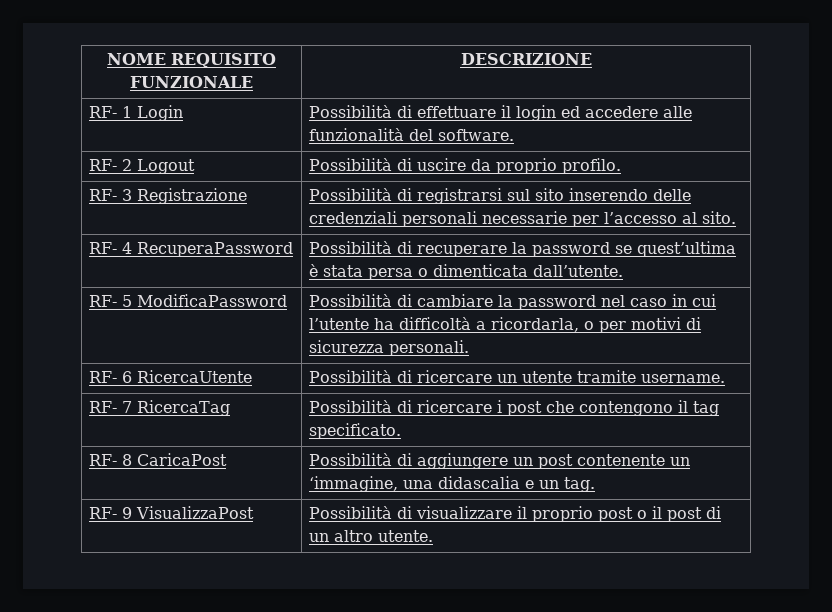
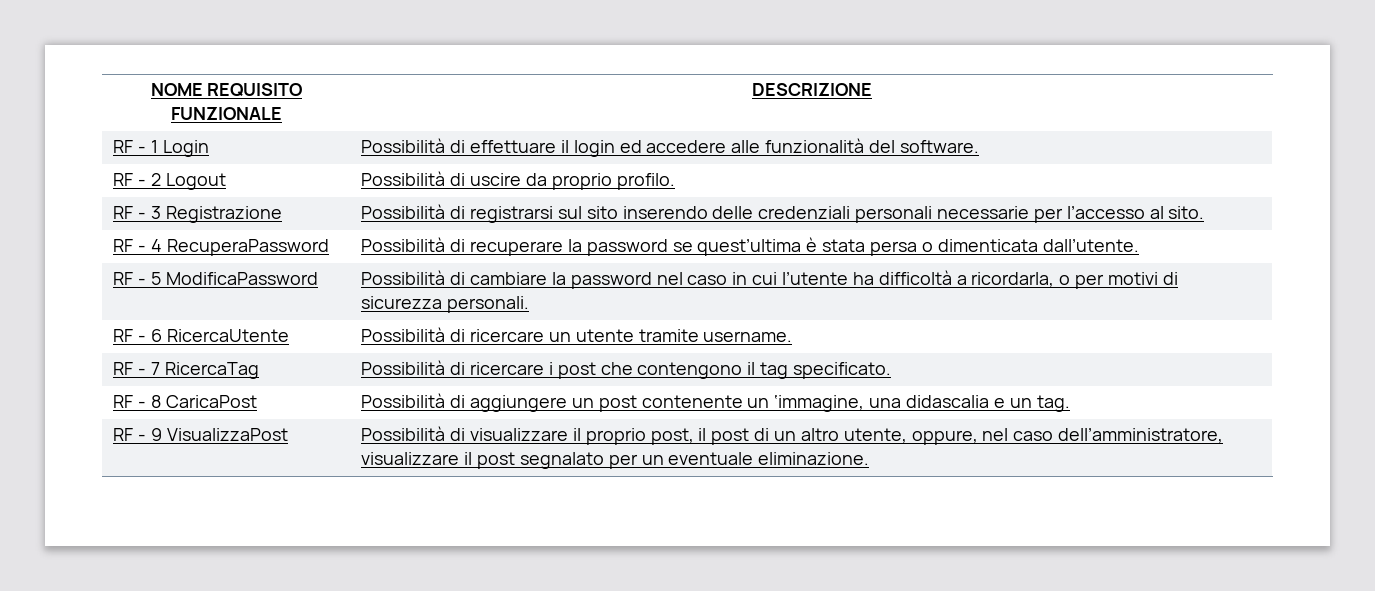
[88,106,117,118] RF- -> [113,140,147,153] RF -
[88,159,117,171] RF- -> [113,173,147,186] RF -
[88,189,117,201] RF- -> [113,206,147,219] RF -
[88,242,117,254] RF- -> [113,239,147,252] RF -
[88,295,117,307] RF- -> [113,272,147,285] RF -
[88,371,117,383] RF- -> [113,329,147,342] RF -
[88,401,117,413] RF- -> [113,362,147,375] RF -
[88,454,117,466] RF- -> [113,395,147,408] RF -
[88,507,117,519] RF- -> [113,428,147,441] RF -
[597,507,647,522] post o -> [650,428,694,445] post,
[377,530,433,542] utente. -> [843,428,1224,445] [361,452,870,469] utente, oppure, nel caso dell’amministratore, visualizzare il post segnalato per un eventuale eliminazione.

